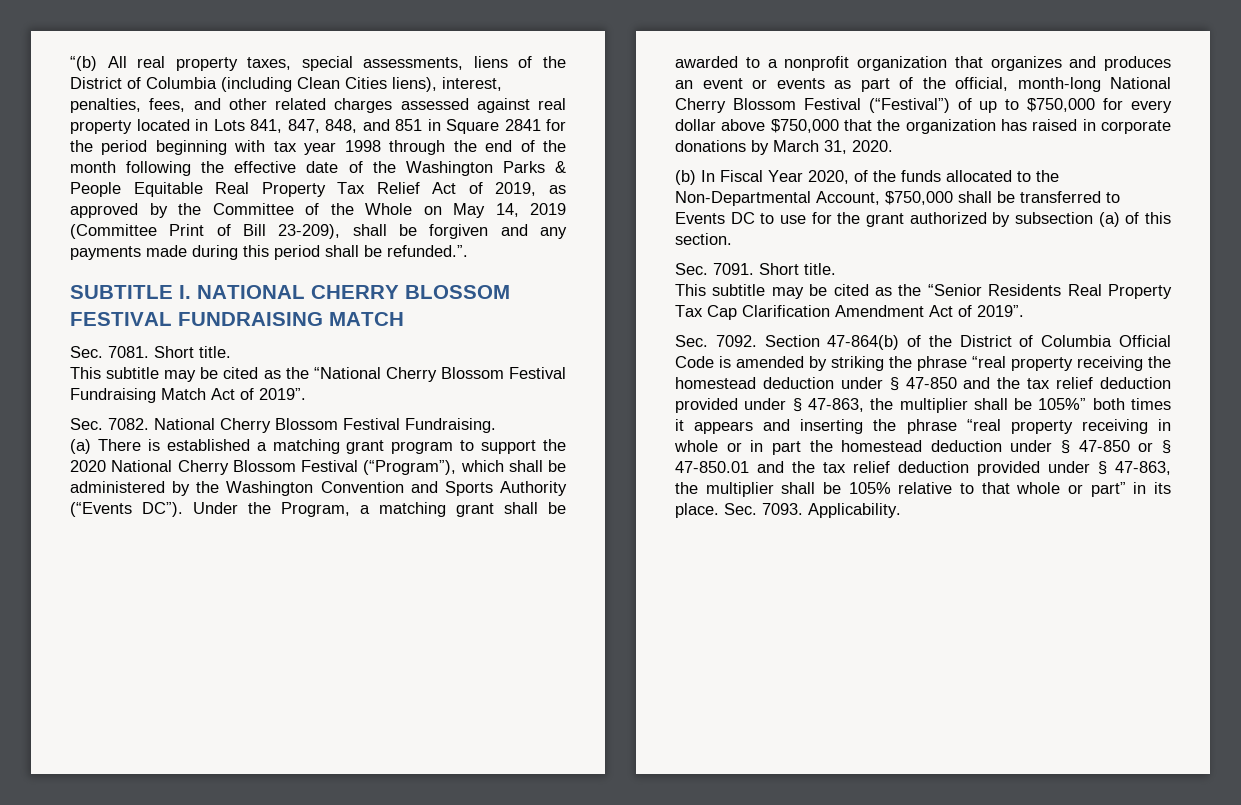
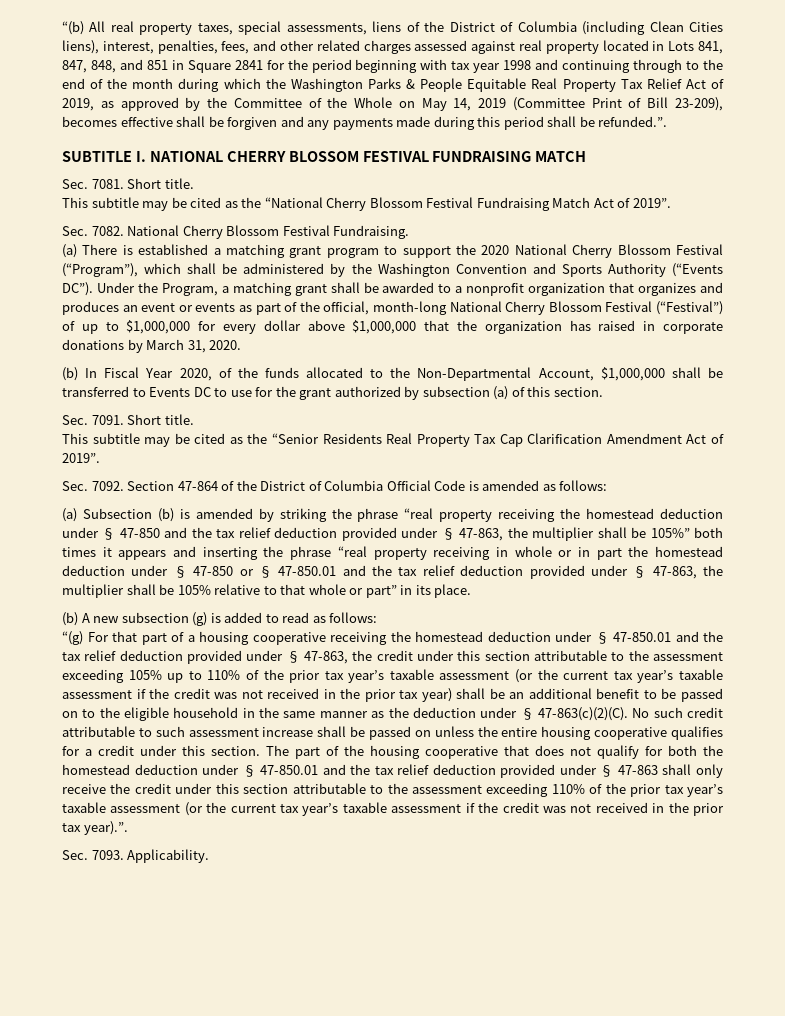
[389,140,446,155] through -> [535,59,700,73] and continuing through to
[126,161,363,176] following the effective date of -> [178,78,261,92] during which
(341, 231) none -> [62,116,173,127] becomes effective
[1027,98,1096,112] $750,000 -> [126,320,191,334] $1,000,000
[770,119,839,133] $750,000 -> [352,320,417,334] $1,000,000
[885,191,953,205] $750,000 -> [600,367,665,381] $1,000,000
[827,335,900,350] 47-864(b) -> [177,481,218,491] 47-864
(804, 362) none -> [542,480,608,491] [62,508,253,522] as follows: // (a) Subsection (b) is amended
(719, 510) none -> [62,612,378,626] [62,631,723,645] [62,650,723,664] [62,669,723,683] [62,688,723,702] [62,707,724,721] [62,726,723,740] [62,745,723,759] [62,764,723,778] [62,783,723,797] [62,802,724,816] [62,821,128,835] // (b) A new subsection (g) is added to read as follows: // “(g) For that part of a housing cooperative receiving the homestead deduction under § 47-850.01 and the tax relief deduction provided under § 47-863, the credit under this section attributable to the assessment exceeding 105% up to 110% of the prior tax year’s taxable assessment (or the current tax year’s taxable assessment if the credit was not received in the prior tax year) shall be an additional benefit to be passed on to the eligible household in the same manner as the deduction under § 47-863(c)(2)(C). No such credit attributable to such assessment increase shall be passed on unless the entire housing cooperative qualifies for a credit under this section. The part of the housing cooperative that does not qualify for both the homestead deduction under § 47-850.01 and the tax relief deduction provided under § 47-863 shall only receive the credit under this section attributable to the assessment exceeding 110% of the prior tax year’s taxable assessment (or the current tax year’s taxable assessment if the credit was not received in the prior tax year).”. //

